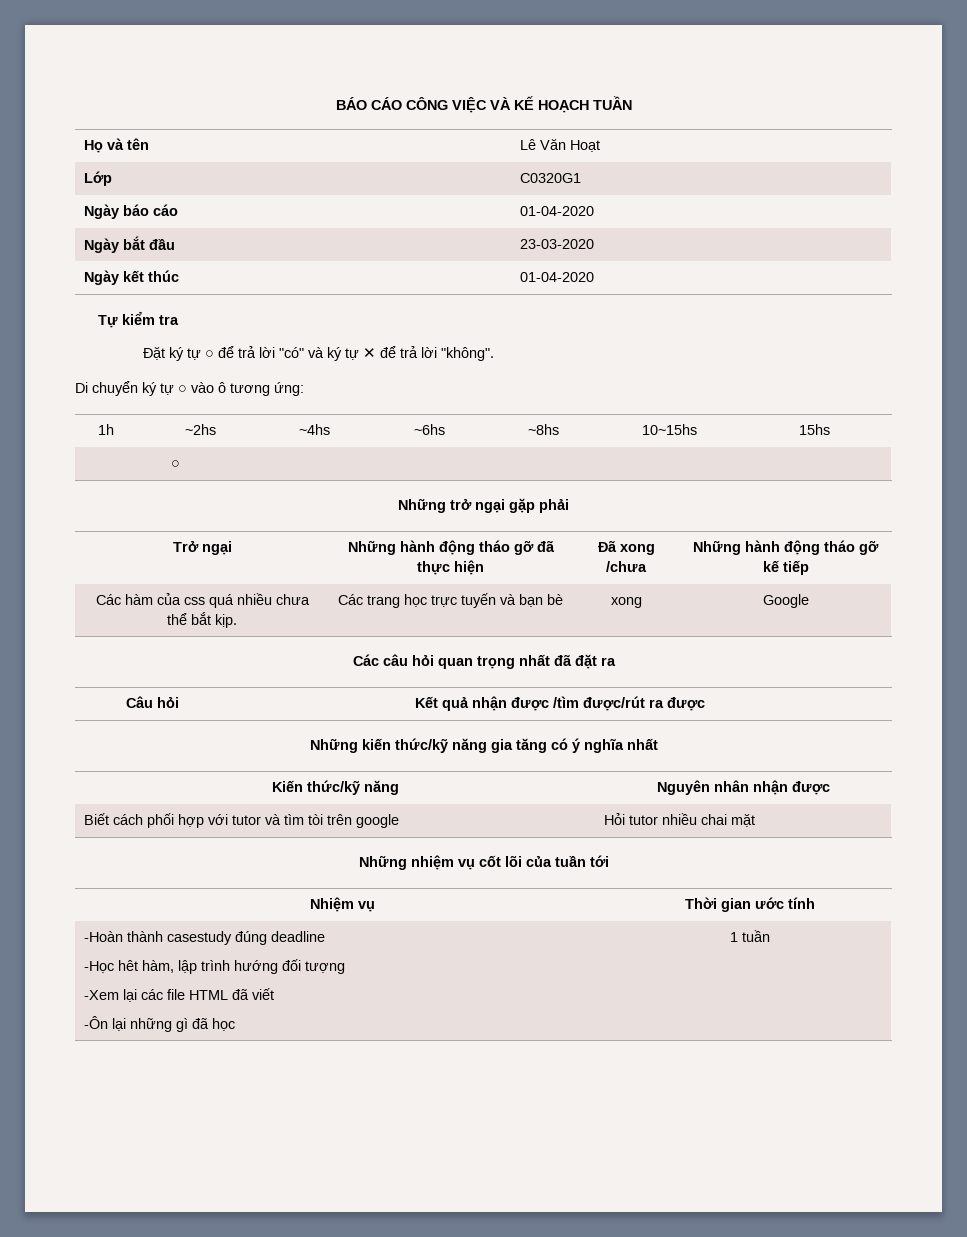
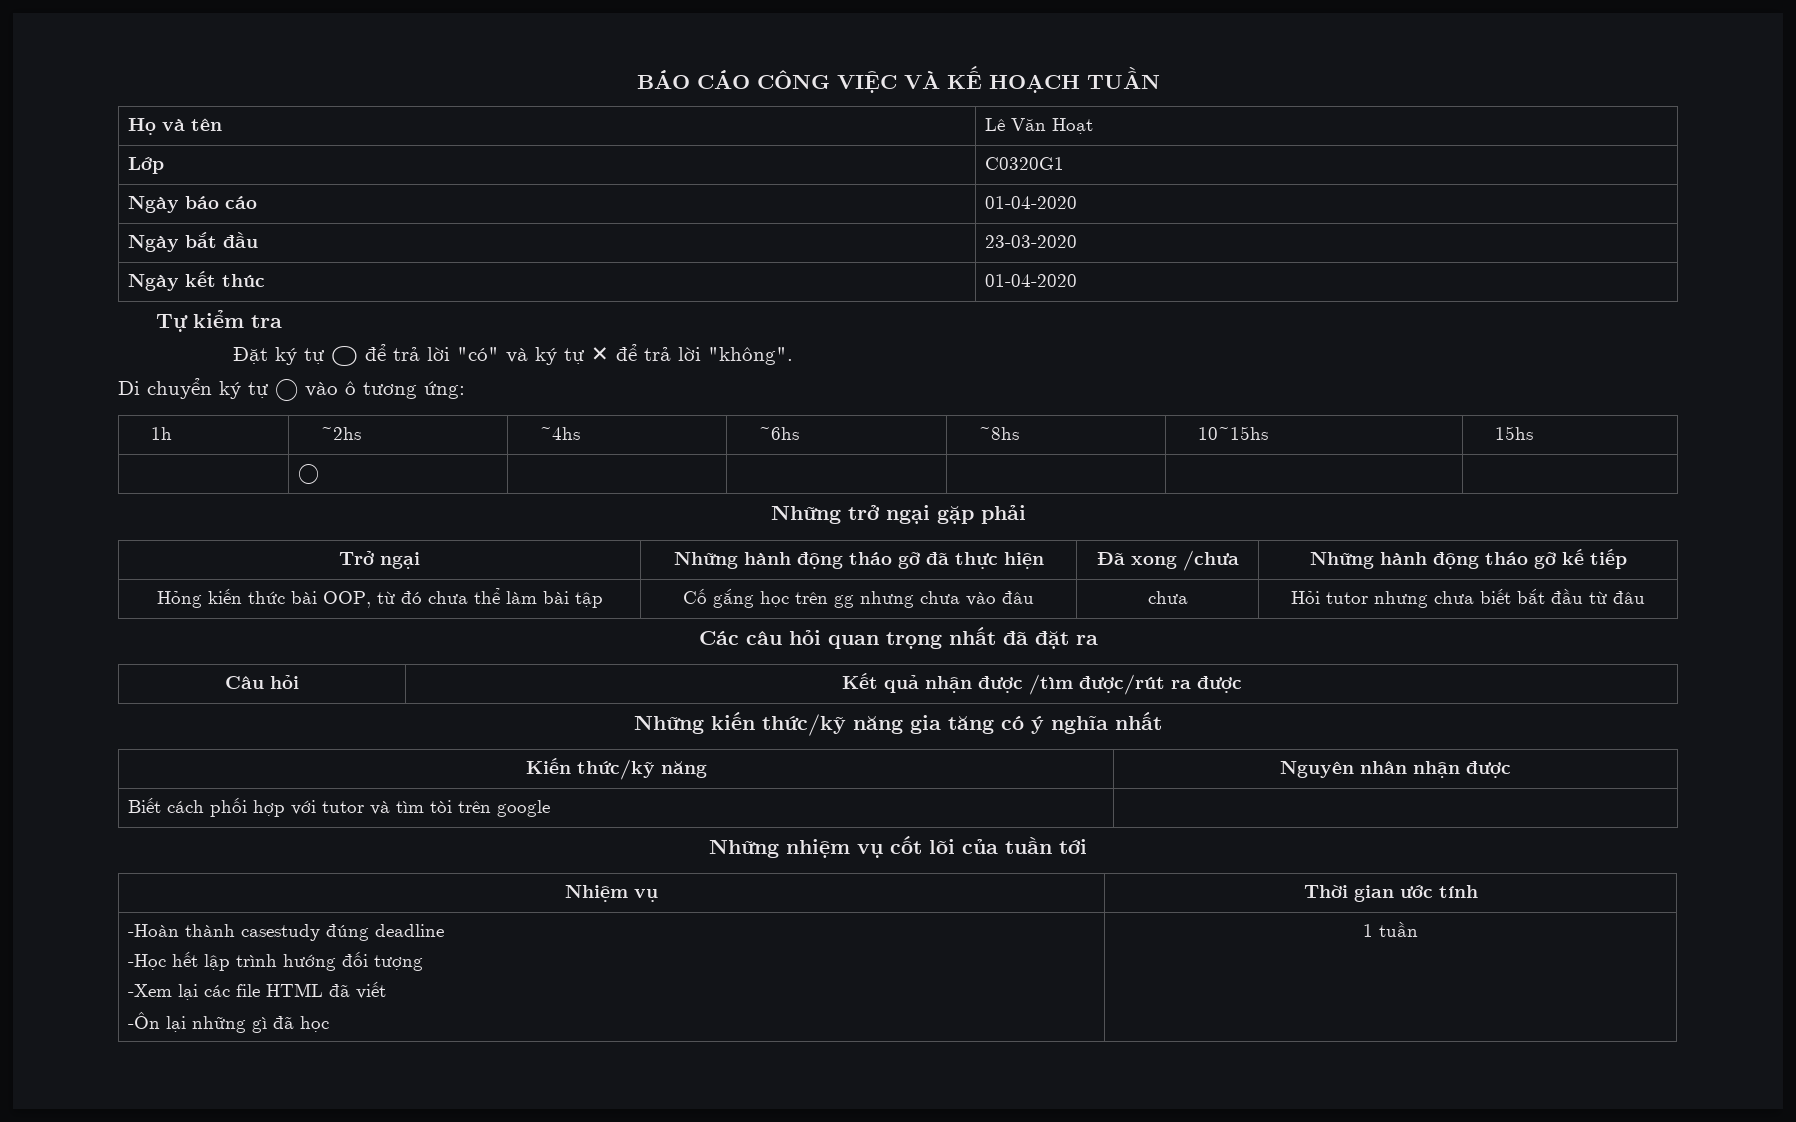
[95,593,310,608] [167,612,237,628] [338,593,563,608] [610,597,642,608] [762,594,809,608] Các hàm của css quá nhiều chưa thể bắt kịp. | Các trang học trực tuyến và bạn bè | xong | Google -> [156,588,603,608] [683,588,1034,608] [1147,591,1188,604] [1291,588,1645,608] Hỏng kiến thức bài OOP, từ đó chưa thể làm bài tập | Cố gắng học trên gg nhưng chưa vào đâu | chưa | Hỏi tutor nhưng chưa biết bắt đầu từ đâu
[604,813,756,827] Hỏi tutor nhiều chai mặt -> (551, 808) none
[118,960,175,973] hêt hàm, -> [172,951,199,967] hết

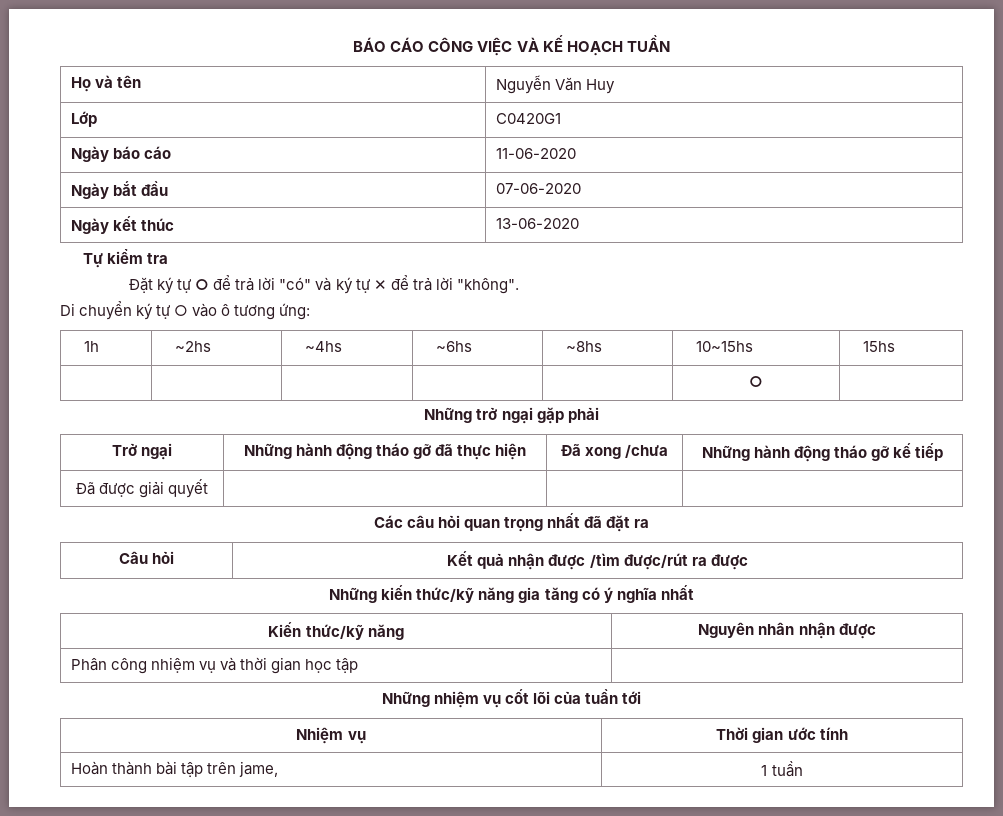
[985,118,1094,134] Lê Văn Hoạt -> [495,75,615,94] Nguyễn Văn Huy
[985,157,1065,170] C0320G1 -> [495,113,561,124] C0420G1
[985,196,1078,209] 01-04-2020 -> [495,148,576,159] 11-06-2020
[985,235,1078,248] 23-03-2020 -> [495,183,581,194] 07-06-2020
[985,274,1078,287] 01-04-2020 -> [495,218,579,229] 13-06-2020
[298,464,320,484] ○ | | | | -> [749,376,763,387] | | | | ○
[156,588,603,608] [683,588,1034,608] [1147,591,1188,604] [1291,588,1645,608] Hỏng kiến thức bài OOP, từ đó chưa thể làm bài tập | Cố gắng học trên gg nhưng chưa vào đâu | chưa | Hỏi tutor nhưng chưa biết bắt đầu từ đâu -> [75,479,209,498] Đã được giải quyết | | |
[128,797,551,817] Biết cách phối hợp với tutor và tìm tòi trên google -> [70,657,358,674] Phân công nhiệm vụ và thời gian học tập
[128,924,445,941] [128,951,424,971] [128,981,387,1000] [128,1011,330,1033] -Hoàn thành casestudy đúng deadline // -Học hết lập trình hướng đối tượng // -Xem lại các file HTML đã viết // -Ôn lại những gì đã học -> [70,761,278,778] Hoàn thành bài tập trên jame,

